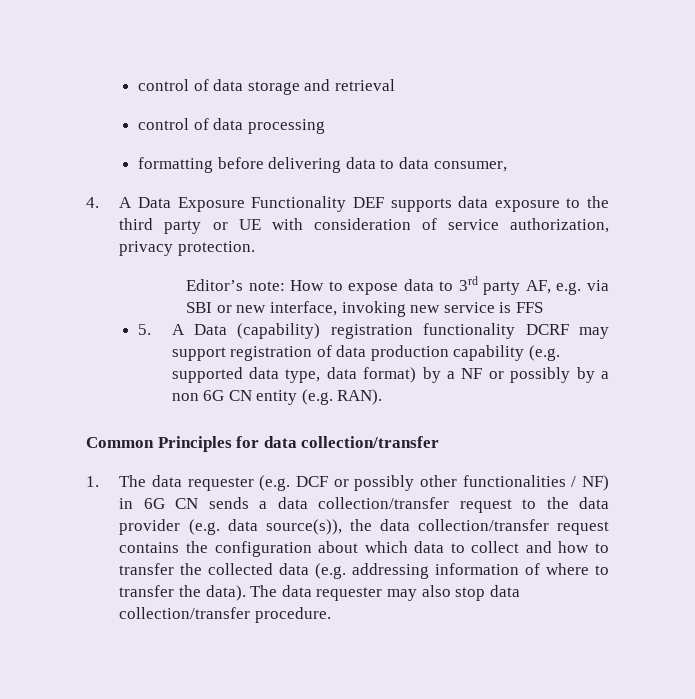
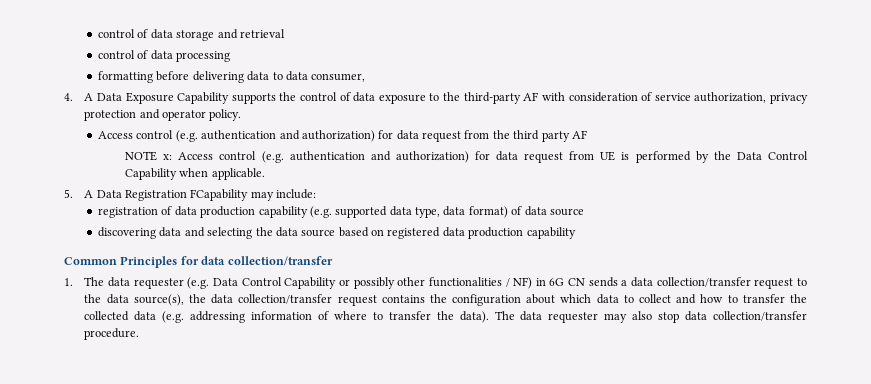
[251,196,609,212] [119,218,261,234] Functionality DEF supports data exposure to the third party or UE -> [177,92,539,104] Capability supports the control of data exposure to the third-party AF
[177,241,255,256] [186,276,610,295] [186,301,543,317] [138,323,609,339] [171,347,226,361] protection. // Editor’s note: How to expose data to 3rd party AF, e.g. via SBI or new interface, invoking new service is FFS // 5. A Data (capability) registration functionality DCRF may support -> [84,109,242,121] [98,130,587,142] [125,151,808,163] [125,168,265,180] [64,189,317,201] protection and operator policy. // Access control (e.g. authentication and authorization) for data request from the third party AF // NOTE x: Access control (e.g. authentication and authorization) for data request from UE is performed by the Data Control Capability when applicable. // 5. A Data Registration FCapability may include: //
[422,367,610,383] [171,389,383,405] by a NF or possibly by a non 6G CN entity (e.g. RAN). -> [511,206,584,216] [98,227,576,239] of data source // discovering data and selecting the data source based on registered data production capability
[296,476,329,487] DCF -> [212,277,337,289] Data Control Capability
[119,519,342,535] provider (e.g. data source(s)), -> [133,294,184,306] source(s),

